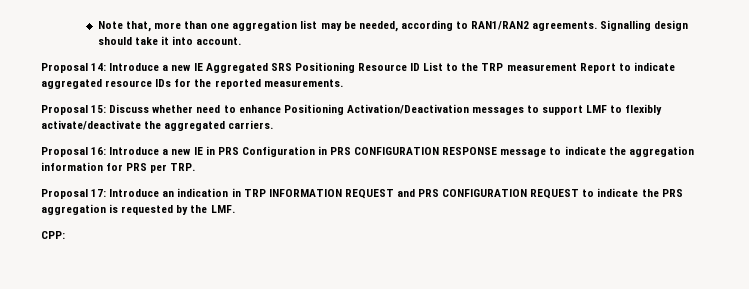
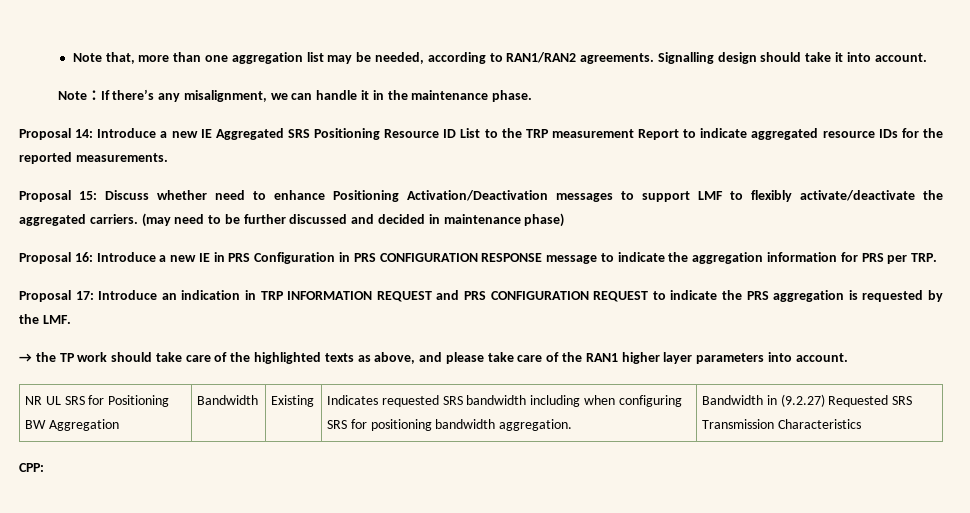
(242, 41) none -> [57,89,533,102] // Note：If there’s any misalignment, we can handle it in the maintenance phase.
(274, 124) none -> [141,213,565,227] (may need to be further discussed and decided in maintenance phase)
(235, 209) none -> [19,352,848,364] [25,395,170,407] [25,419,119,431] [197,395,259,405] [271,395,315,407] [327,395,682,407] [327,419,573,431] [702,394,913,407] [702,419,861,429] // → the TP work should take care of the highlighted texts as above, and please take care of the RAN1 higher layer parameters into account. // NR UL SRS for Positioning BW Aggregation | Bandwidth | Existing | Indicates requested SRS bandwidth including when configuring SRS for positioning bandwidth aggregation. | Bandwidth in (9.2.27) Requested SRS Transmission Characteristics

